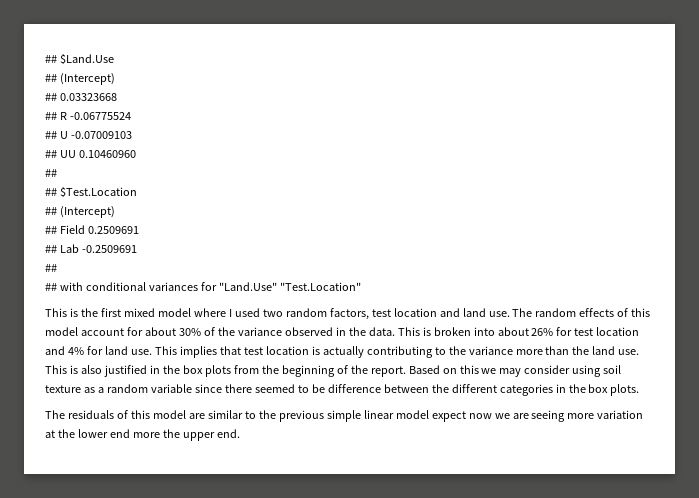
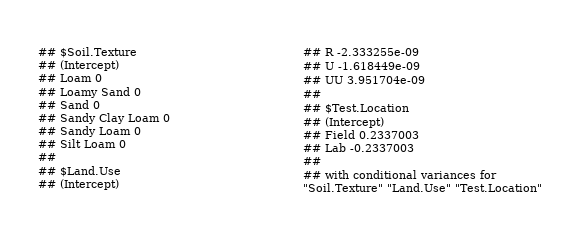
[45,55,57,63] ## -> [38,47,137,58] [38,60,119,71] [38,74,102,82] [38,87,141,98] [38,100,100,109] [38,113,170,124] [38,126,141,137] [38,139,126,148] [38,153,56,161] [38,167,56,175] ## $Soil.Texture // ## (Intercept) // ## Loam 0 // ## Loamy Sand 0 // ## Sand 0 // ## Sandy Clay Loam 0 // ## Sandy Loam 0 // ## Silt Loam 0 // ## // ##
[45,93,117,101] // ## 0.03323668 -> (119, 184) none
[69,112,131,120] -0.06775524 -> [337,48,419,56] -2.333255e-09
[70,131,132,139] -0.07009103 -> [338,62,420,70] -1.618449e-09
[78,150,136,158] 0.10460960 -> [347,76,425,84] 3.951704e-09
[87,226,139,234] 0.2509691 -> [359,131,419,139] 0.2337003
[81,245,137,253] -0.2509691 -> [350,144,414,152] -0.2337003
(217, 286) none -> [303,183,383,192] "Soil.Texture"
[45,308,651,320] [45,327,640,336] [45,346,640,358] [45,365,622,377] [45,384,640,396] [45,410,644,422] [45,429,240,441] // This is the first mixed model where I used two random factors, test location and land use. The random effects of this model account for about 30% of the variance observed in the data. This is broken into about 26% for test location and 4% for land use. This implies that test location is actually contributing to the variance more than the land use. This is also justified in the box plots from the beginning of the report. Based on this we may consider using soil texture as a random variable since there seemed to be difference between the different categories in the box plots. // The residuals of this model are similar to the previous simple linear model expect now we are seeing more variation at the lower end more the upper end. -> (542, 188) none

